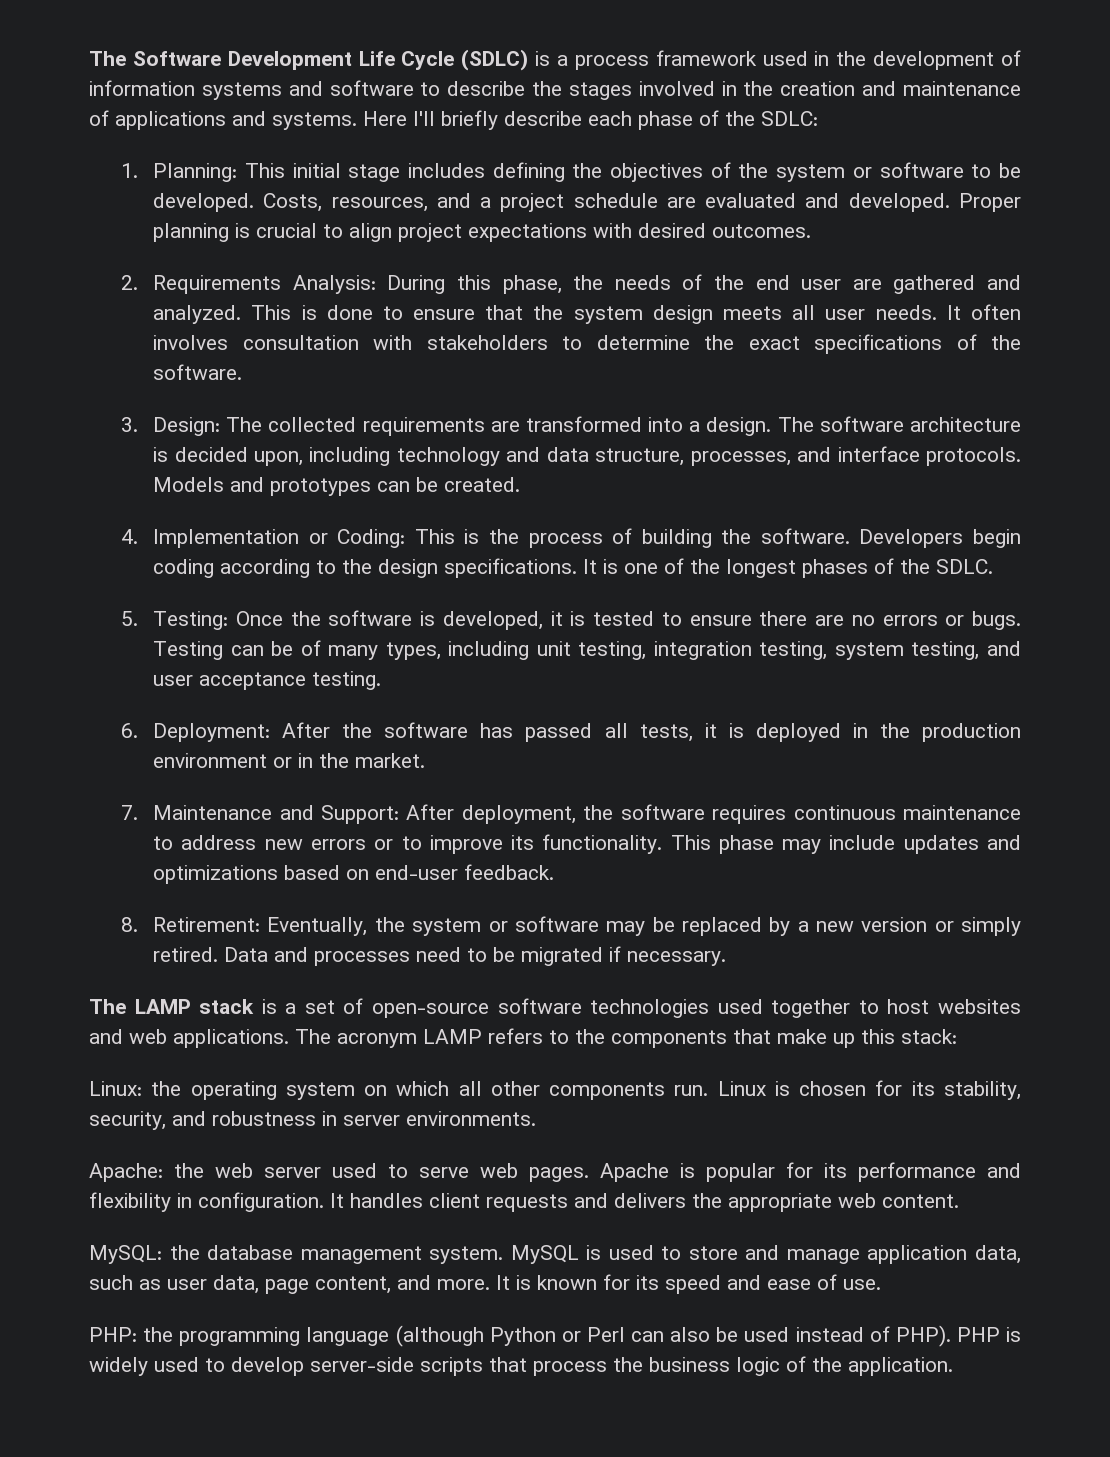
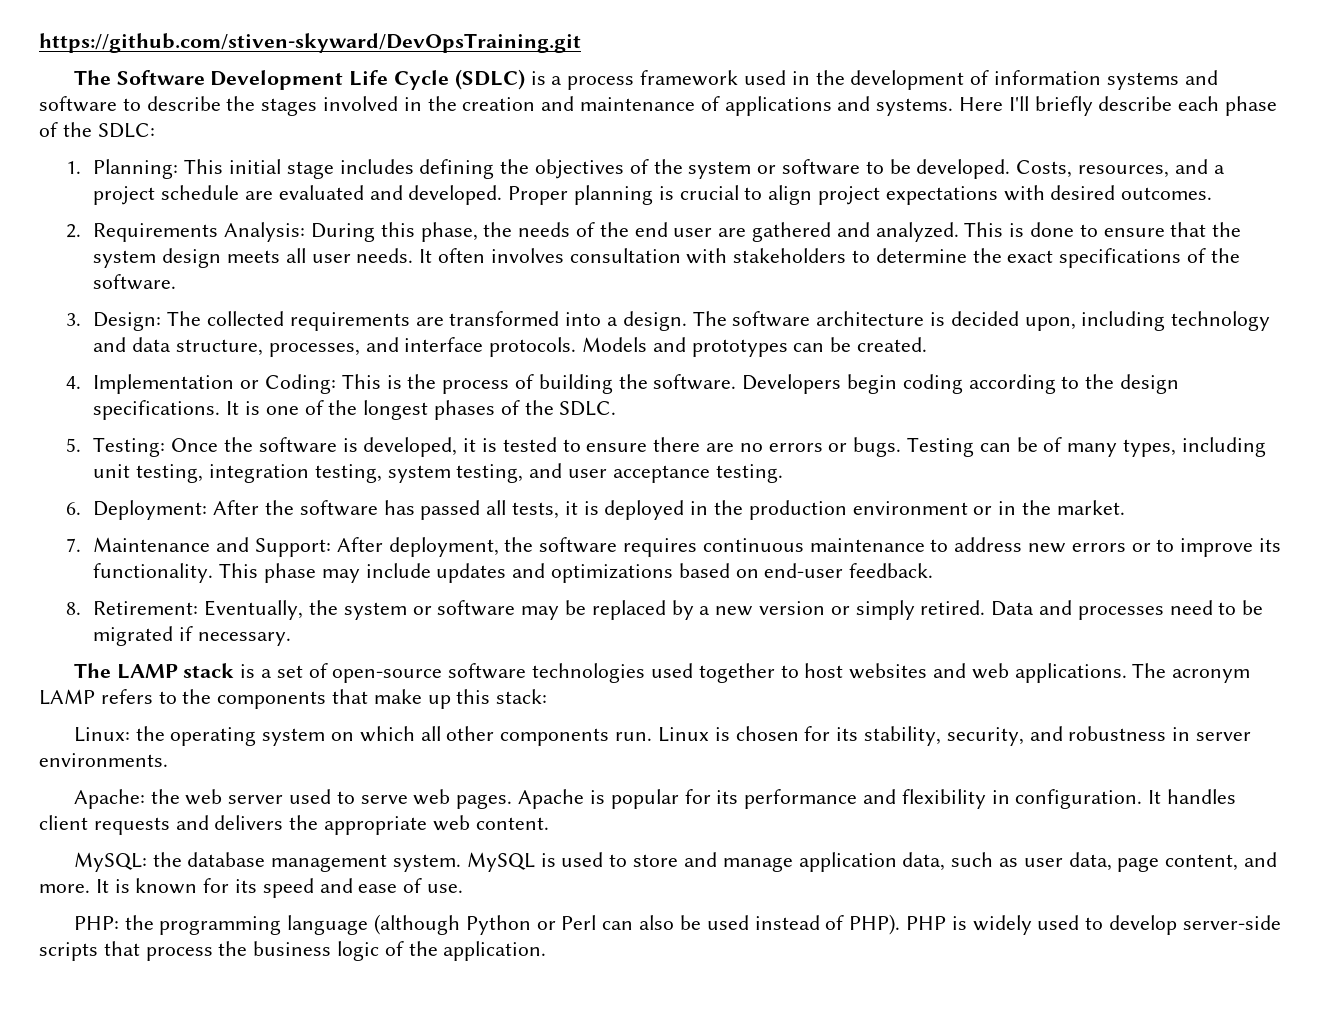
(89, 58) none -> [39,33,581,53] https://github.com/stiven-skyward/DevOpsTraining.git //

